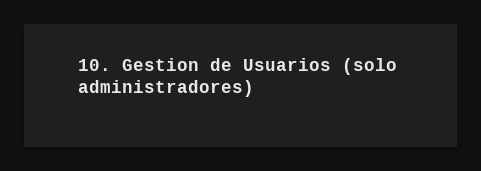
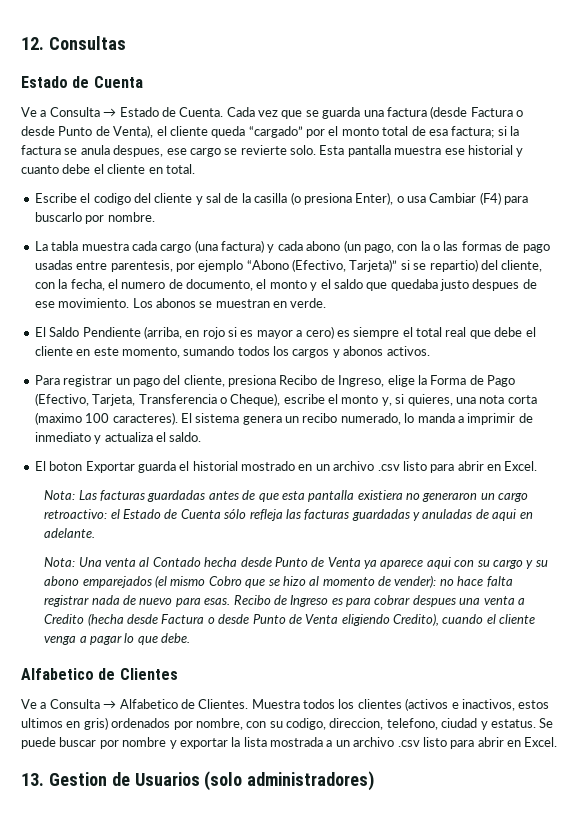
[78,59,111,71] 10. -> [21,36,126,50] [21,76,143,88] [21,106,523,119] [21,125,519,138] [21,145,524,157] [21,164,195,174] [34,192,529,205] [34,212,155,224] [34,240,550,253] [34,259,543,272] [34,279,537,291] [34,298,327,308] [34,326,536,339] [34,346,430,358] [34,375,515,387] [34,393,537,406] [34,412,533,425] [34,432,202,444] [34,461,538,473] [44,490,529,502] [44,509,533,521] [44,528,96,538] [44,557,548,569] [44,575,513,588] [44,595,525,607] [44,613,536,626] [44,633,191,645] [21,668,178,680] [21,698,550,711] [21,717,554,730] [21,737,558,749] [21,773,44,786] 12. Consultas // Estado de Cuenta // Ve a Consulta → Estado de Cuenta. Cada vez que se guarda una factura (desde Factura o desde Punto de Venta), el cliente queda “cargado” por el monto total de esa factura; si la factura se anula despues, ese cargo se revierte solo. Esta pantalla muestra ese historial y cuanto debe el cliente en total. // Escribe el codigo del cliente y sal de la casilla (o presiona Enter), o usa Cambiar (F4) para buscarlo por nombre. // La tabla muestra cada cargo (una factura) y cada abono (un pago, con la o las formas de pago usadas entre parentesis, por ejemplo “Abono (Efectivo, Tarjeta)” si se repartio) del cliente, con la fecha, el numero de documento, el monto y el saldo que quedaba justo despues de ese movimiento. Los abonos se muestran en verde. // El Saldo Pendiente (arriba, en rojo si es mayor a cero) es siempre el total real que debe el cliente en este momento, sumando todos los cargos y abonos activos. // Para registrar un pago del cliente, presiona Recibo de Ingreso, elige la Forma de Pago (Efectivo, Tarjeta, Transferencia o Cheque), escribe el monto y, si quieres, una nota corta (maximo 100 caracteres). El sistema genera un recibo numerado, lo manda a imprimir de inmediato y actualiza el saldo. // El boton Exportar guarda el historial mostrado en un archivo .csv listo para abrir en Excel. // Nota: Las facturas guardadas antes de que esta pantalla existiera no generaron un cargo retroactivo: el Estado de Cuenta sólo refleja las facturas guardadas y anuladas de aqui en adelante. // Nota: Una venta al Contado hecha desde Punto de Venta ya aparece aqui con su cargo y su abono emparejados (el mismo Cobro que se hizo al momento de vender): no hace falta registrar nada de nuevo para esas. Recibo de Ingreso es para cobrar despues una venta a Credito (hecha desde Factura o desde Punto de Venta eligiendo Credito), cuando el cliente venga a pagar lo que debe. // Alfabetico de Clientes // Ve a Consulta → Alfabetico de Clientes. Muestra todos los clientes (activos e inactivos, estos ultimos en gris) ordenados por nombre, con su codigo, direccion, telefono, ciudad y estatus. Se puede buscar por nombre y exportar la lista mostrada a un archivo .csv listo para abrir en Excel. // 13.

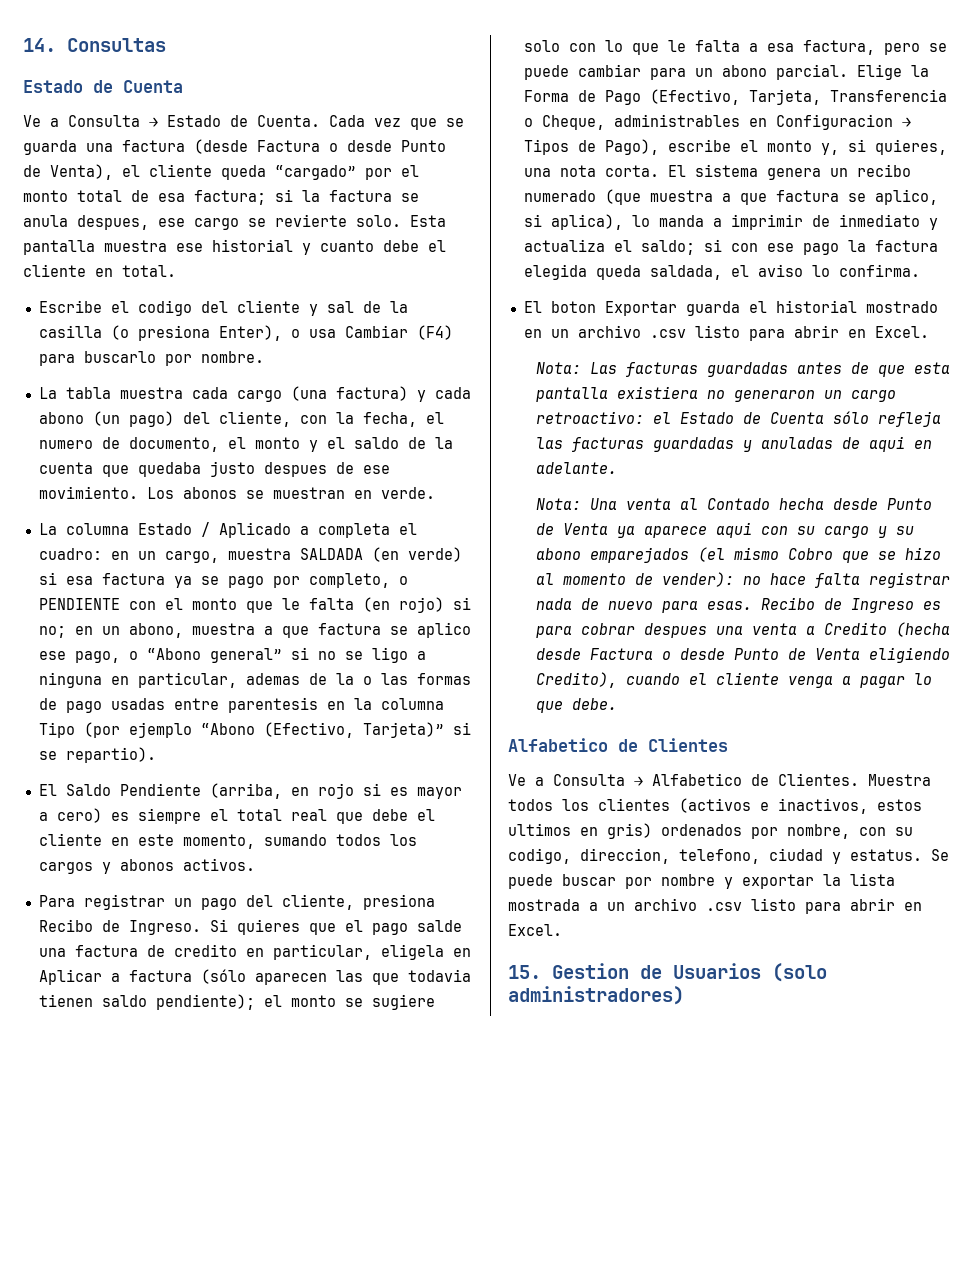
[21,37,44,50] 12. -> [23,38,56,52] 14.
[363,241,550,253] [34,259,478,272] pago, con la o las formas de pago usadas entre parentesis, por ejemplo “Abono (Efectivo, Tarjeta)” si se repartio) -> [128,411,174,427] pago)
(363, 284) none -> [407,437,453,449] [38,462,93,474] de la cuenta
(327, 303) none -> [38,522,417,538] [38,547,462,563] [38,572,408,588] [38,597,471,613] [38,622,471,638] [38,647,426,663] [38,672,471,688] [38,697,444,713] [38,722,471,738] [38,747,156,763] // La columna Estado / Aplicado a completa el cuadro: en un cargo, muestra SALDADA (en verde) si esa factura ya se pago por completo, o PENDIENTE con el monto que le falta (en rojo) si no; en un abono, muestra a que factura se aplico ese pago, o “Abono general” si no se ligo a ninguna en particular, ademas de la o las formas de pago usadas entre parentesis en la columna Tipo (por ejemplo “Abono (Efectivo, Tarjeta)” si se repartio).
[338,375,415,387] Ingreso, elige -> [128,919,462,935] [38,944,471,960] [38,969,471,985] [38,994,435,1010] [523,40,947,55] [523,64,902,80] Ingreso. Si quieres que el pago salde una factura de credito en particular, eligela en Aplicar a factura (sólo aparecen las que todavia tienen saldo pendiente); el monto se sugiere solo con lo que le falta a esa factura, pero se puede cambiar para un abono parcial. Elige
[230,393,281,406] Cheque), -> [541,114,911,130] [523,139,659,155] Cheque, administrables en Configuracion → Tipos de Pago),
[507,395,537,404] [34,412,178,425] corta (maximo 100 caracteres). -> [604,165,659,177] corta.
[340,413,401,425] numerado, -> [523,189,938,205] [523,214,623,230] numerado (que muestra a que factura se aplico, si aplica),
[169,432,202,442] saldo. -> [640,239,938,255] [523,264,920,280] saldo; si con ese pago la factura elegida queda saldada, el aviso lo confirma.
[21,773,44,786] 13. -> [508,965,541,979] 15.

